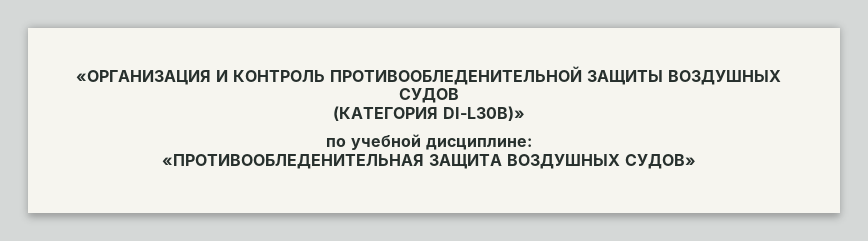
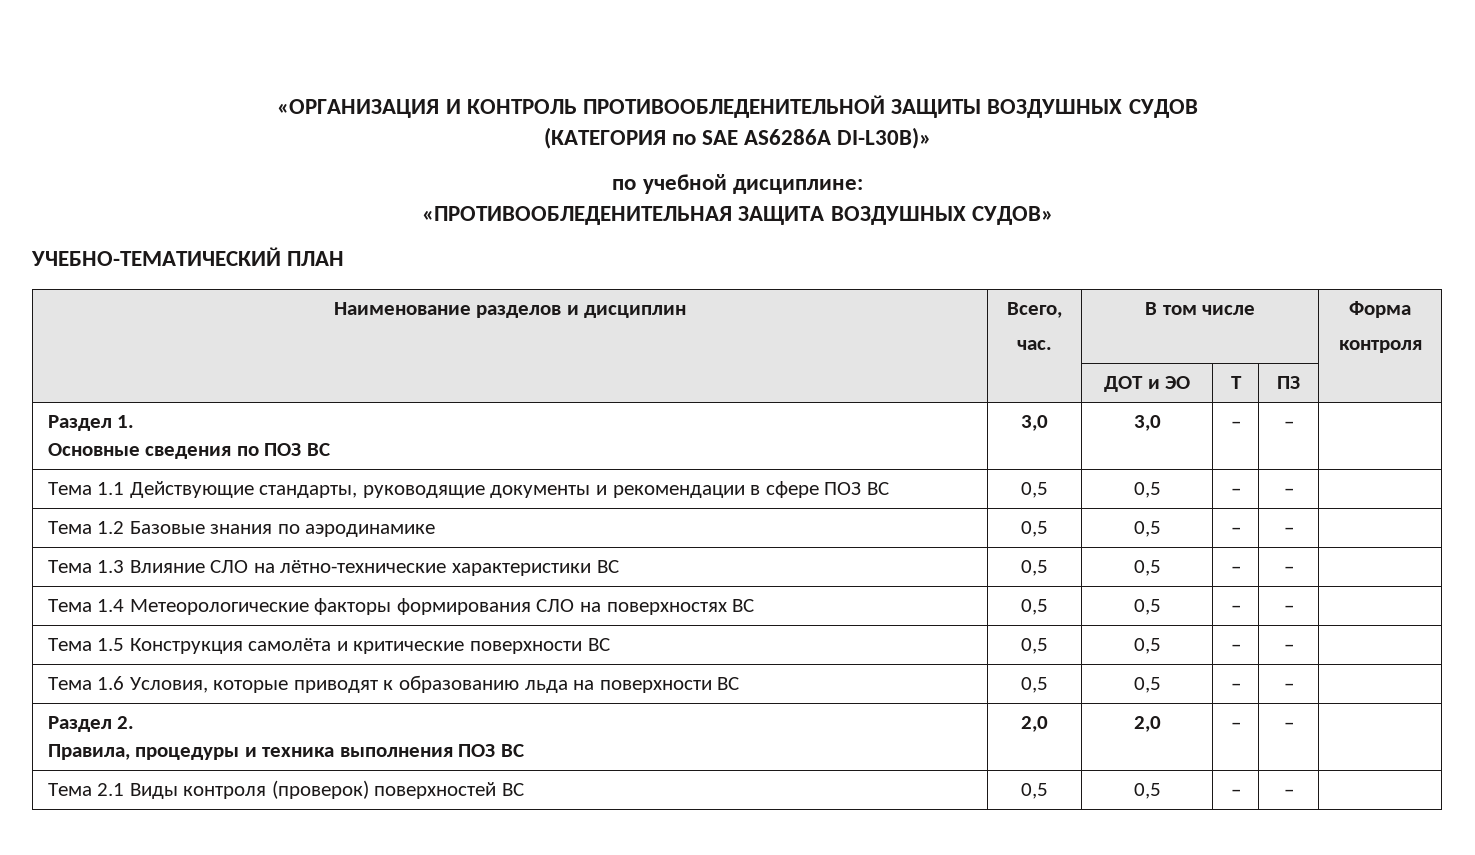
(438, 113) none -> [671,129,832,145] по SAE AS6286A
(696, 161) none -> [31,247,345,266] [333,302,687,318] [1007,302,1062,318] [1017,340,1052,350] [1144,302,1256,315] [1349,301,1411,318] [1338,340,1422,353] [1103,376,1191,392] [1230,376,1242,389] [1277,376,1300,389] [47,415,135,431] [47,443,330,459] [1021,415,1048,431] [1133,415,1161,431] [1230,421,1241,428] [1283,421,1294,428] [47,481,889,498] [1021,482,1048,498] [1133,482,1161,498] [1230,488,1241,495] [1283,488,1294,495] [47,521,436,537] [1021,521,1048,537] [1133,521,1161,537] [1230,527,1241,534] [1283,527,1294,534] [47,560,619,576] [1021,560,1048,576] [1133,560,1161,576] [1230,566,1241,573] [1283,566,1294,573] [47,598,755,615] [1021,599,1048,615] [1133,599,1161,615] [1230,605,1241,612] [1283,605,1294,612] [47,638,610,654] [1021,638,1048,654] [1133,638,1161,654] [1230,644,1241,651] [1283,644,1294,651] [47,675,740,693] [1021,677,1048,693] [1133,677,1161,693] [1230,683,1241,690] [1283,683,1294,690] [47,716,135,732] [47,744,525,760] [1021,716,1048,732] [1133,716,1161,732] [1230,722,1241,729] [1283,722,1294,729] [47,780,525,799] [1021,783,1048,799] [1133,783,1161,799] [1230,789,1241,796] [1283,789,1294,796] // УЧЕБНО-ТЕМАТИЧЕСКИЙ ПЛАН // Наименование разделов и дисциплин | Всего, // час. | В том числе | Форма // контроля // | | ДОТ и ЭО | Т | ПЗ | // Раздел 1. // Основные сведения по ПОЗ ВС | 3,0 | 3,0 | – | – | // Тема 1.1 Действующие стандарты, руководящие документы и рекомендации в сфере ПОЗ ВС | 0,5 | 0,5 | – | – | // Тема 1.2 Базовые знания по аэродинамике | 0,5 | 0,5 | – | – | // Тема 1.3 Влияние СЛО на лётно-технические характеристики ВС | 0,5 | 0,5 | – | – | // Тема 1.4 Метеорологические факторы формирования СЛО на поверхностях ВС | 0,5 | 0,5 | – | – | // Тема 1.5 Конструкция самолёта и критические поверхности ВС | 0,5 | 0,5 | – | – | // Тема 1.6 Условия, которые приводят к образованию льда на поверхности ВС | 0,5 | 0,5 | – | – | // Раздел 2. // Правила, процедуры и техника выполнения ПОЗ ВС | 2,0 | 2,0 | – | – | // Тема 2.1 Виды контроля (проверок) поверхностей ВС | 0,5 | 0,5 | – | – |

